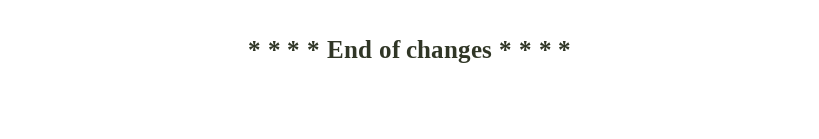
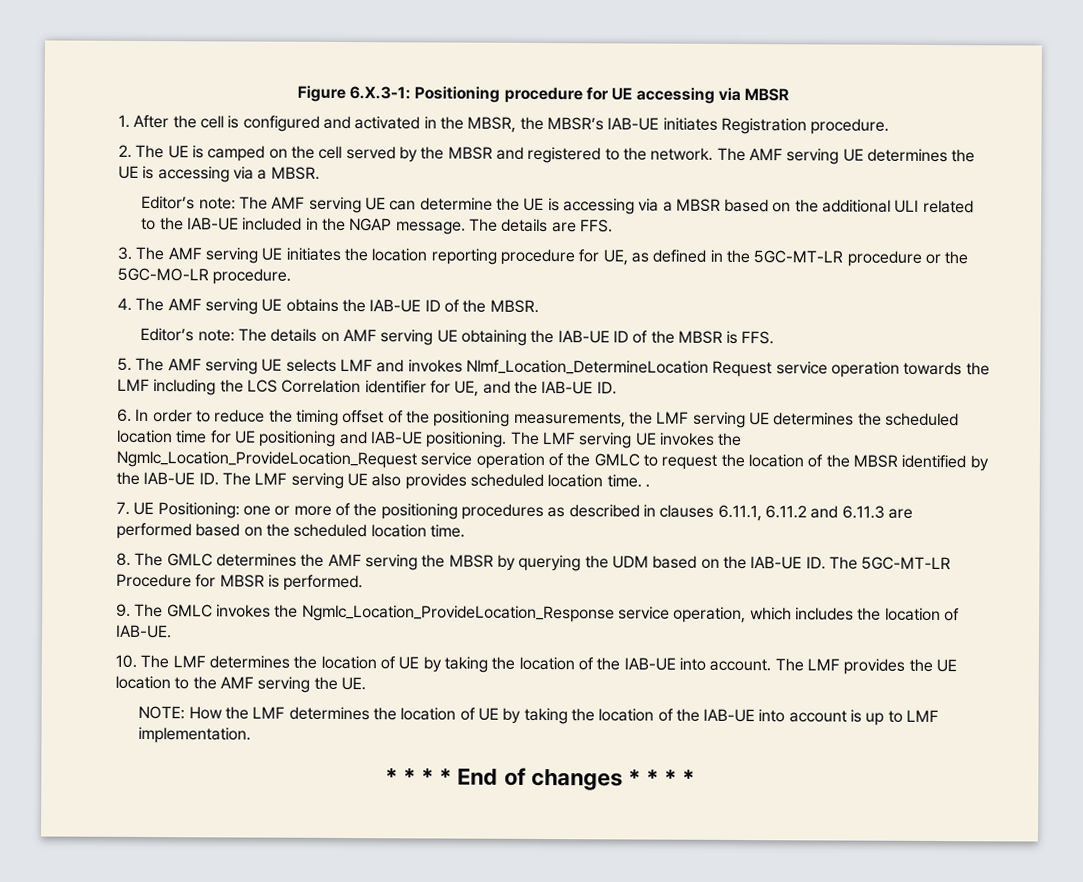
(247, 49) none -> [296,85,790,104] [118,114,890,135] [118,144,976,165] [118,165,320,183] [141,195,974,215] [141,217,613,235] [117,246,969,267] [117,267,292,285] [117,297,539,315] [140,327,775,346] [117,357,990,378] [117,378,617,397] [117,408,959,429] [116,429,743,449] [116,450,989,472] [116,471,651,490] [116,501,913,522] [116,522,466,540] [116,552,952,572] [116,573,364,592] [116,603,961,624] [115,624,173,639] [115,654,957,675] [115,675,367,693] [138,705,940,726] [138,726,252,744] Figure 6.X.3-1: Positioning procedure for UE accessing via MBSR // 1. After the cell is configured and activated in the MBSR, the MBSR’s IAB-UE initiates Registration procedure. // 2. The UE is camped on the cell served by the MBSR and registered to the network. The AMF serving UE determines the UE is accessing via a MBSR. // Editor’s note: The AMF serving UE can determine the UE is accessing via a MBSR based on the additional ULI related to the IAB-UE included in the NGAP message. The details are FFS. // 3. The AMF serving UE initiates the location reporting procedure for UE, as defined in the 5GC-MT-LR procedure or the 5GC-MO-LR procedure. // 4. The AMF serving UE obtains the IAB-UE ID of the MBSR. // Editor’s note: The details on AMF serving UE obtaining the IAB-UE ID of the MBSR is FFS. // 5. The AMF serving UE selects LMF and invokes Nlmf_Location_DetermineLocation Request service operation towards the LMF including the LCS Correlation identifier for UE, and the IAB-UE ID. // 6. In order to reduce the timing offset of the positioning measurements, the LMF serving UE determines the scheduled location time for UE positioning and IAB-UE positioning. The LMF serving UE invokes the Ngmlc_Location_ProvideLocation_Request service operation of the GMLC to request the location of the MBSR identified by the IAB-UE ID. The LMF serving UE also provides scheduled location time. . // 7. UE Positioning: one or more of the positioning procedures as described in clauses 6.11.1, 6.11.2 and 6.11.3 are performed based on the scheduled location time. // 8. The GMLC determines the AMF serving the MBSR by querying the UDM based on the IAB-UE ID. The 5GC-MT-LR Procedure for MBSR is performed. // 9. The GMLC invokes the Ngmlc_Location_ProvideLocation_Response service operation, which includes the location of IAB-UE. // 10. The LMF determines the location of UE by taking the location of the IAB-UE into account. The LMF provides the UE location to the AMF serving the UE. // NOTE: How the LMF determines the location of UE by taking the location of the IAB-UE into account is up to LMF implementation. //

